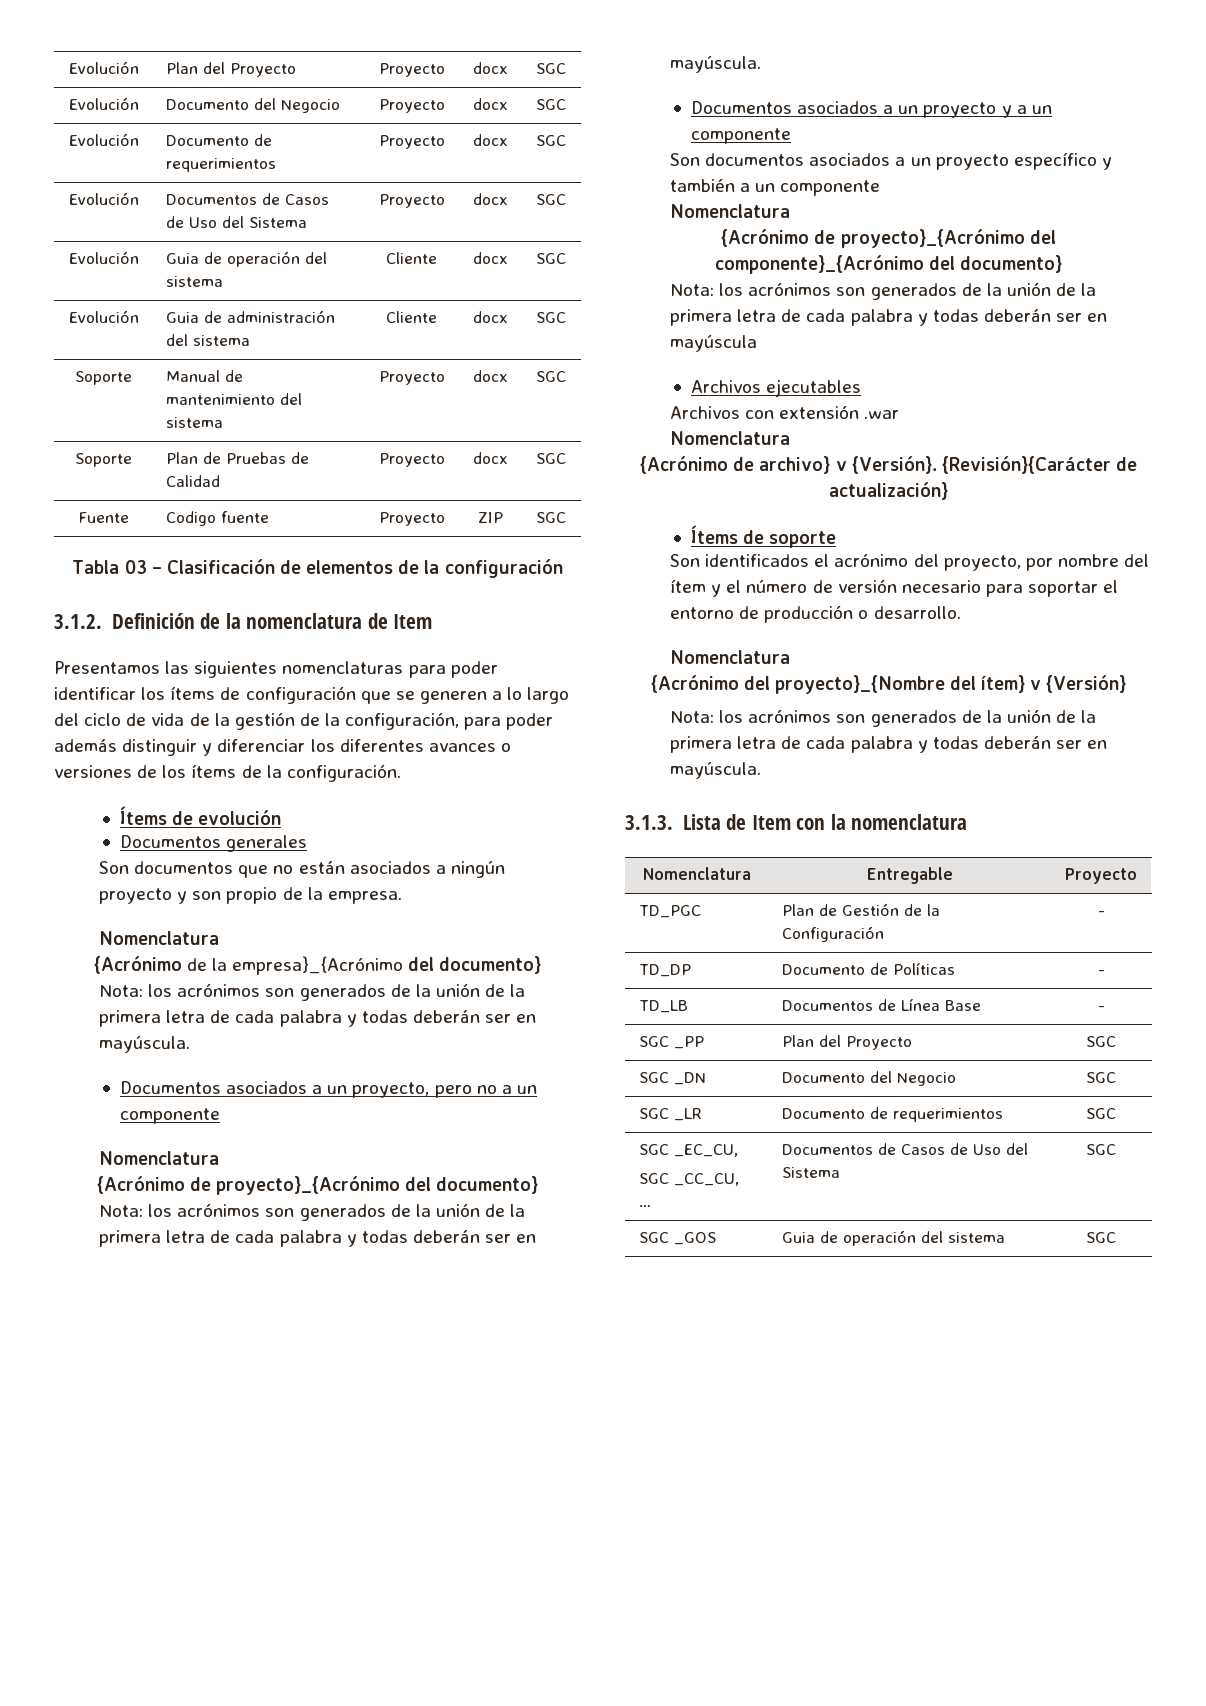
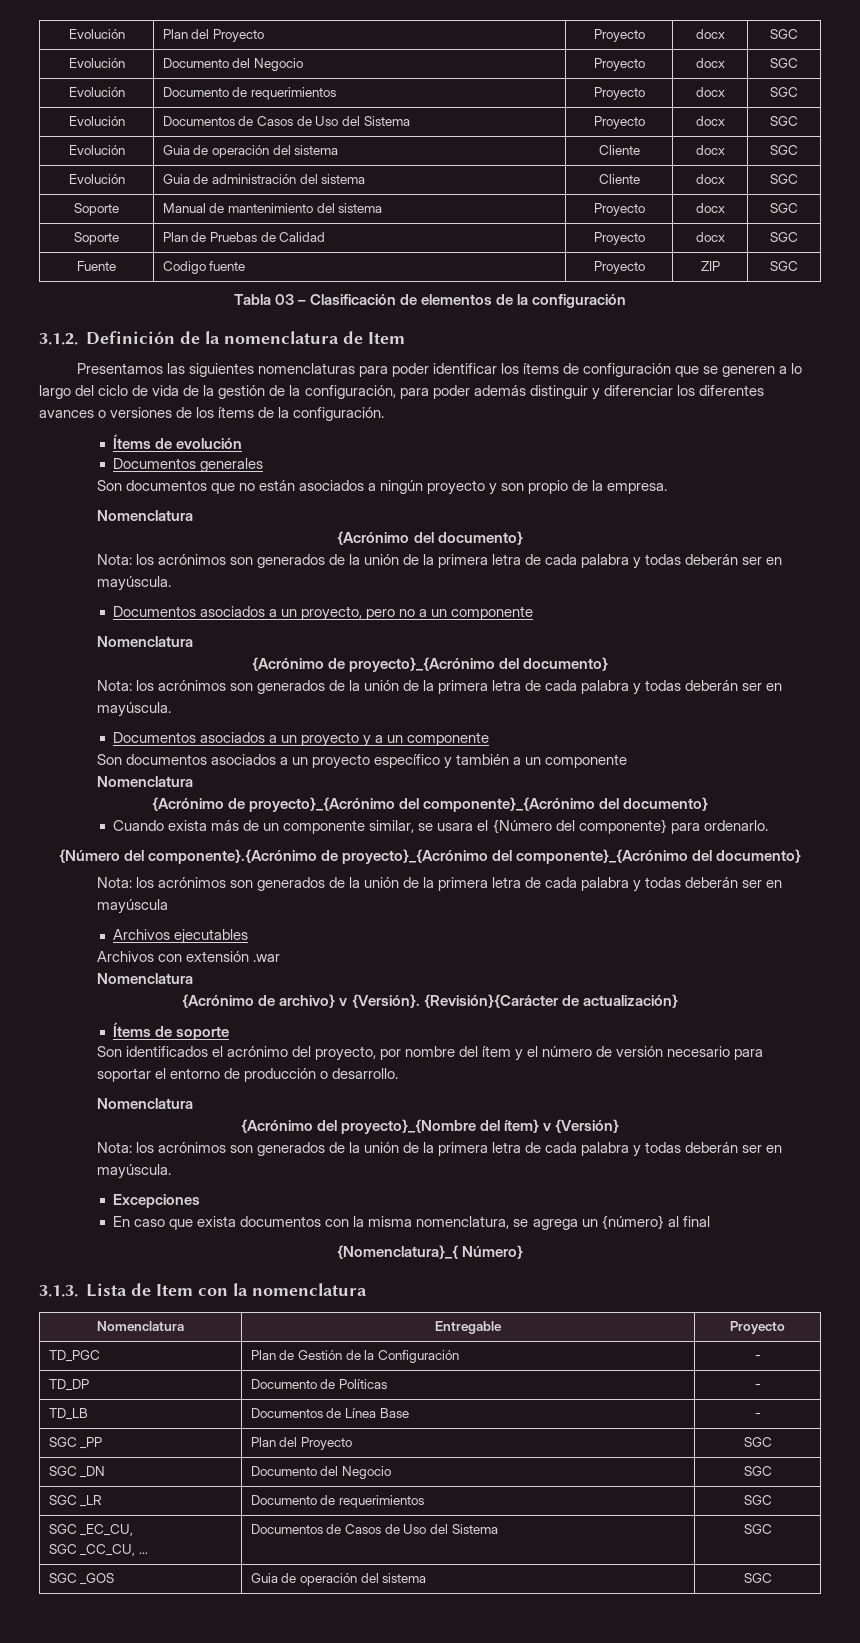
[186,956,404,975] de la empresa}_{Acrónimo -> (410, 538) none
(1063, 264) none -> [113,819,768,834] [58,849,802,864] // Cuando exista más de un componente similar, se usara el {Número del componente} para ordenarlo. // {Número del componente}.{Acrónimo de proyecto}_{Acrónimo del componente}_{Acrónimo del documento}
(761, 770) none -> [113,1194,201,1208] [113,1215,710,1230] [336,1245,524,1259] // Excepciones // En caso que exista documentos con la misma nomenclatura, se agrega un {número} al final // {Nomenclatura}_{ Número}

